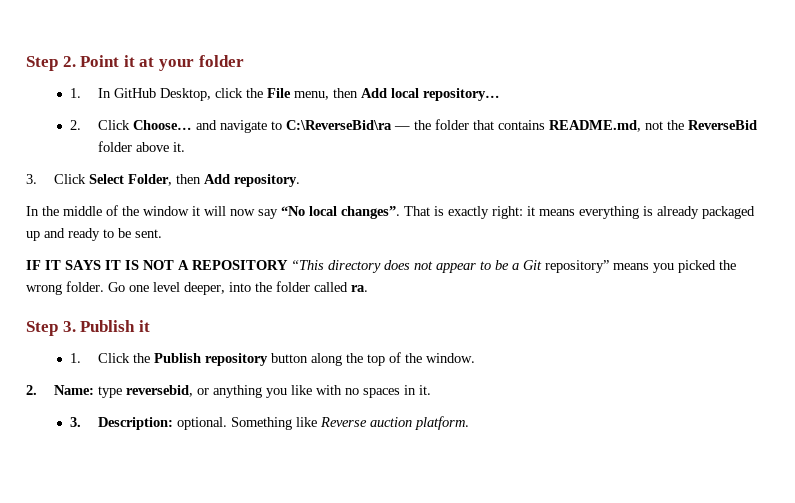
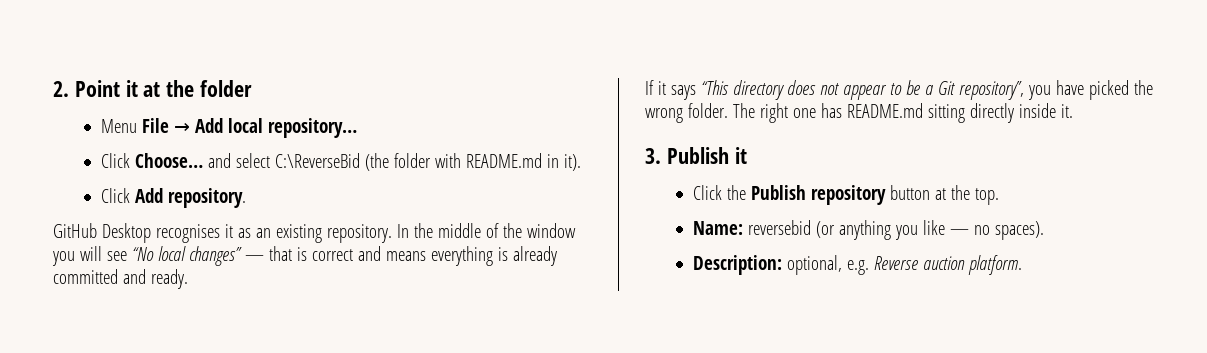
[26,56,58,71] Step -> (53, 89) none
[158,59,194,71] your -> [166,80,195,97] the
[70,88,359,101] 1. In GitHub Desktop, click the File menu, then -> [100,118,190,133] Menu File →
[70,120,82,130] 2. -> (357, 128) none
[220,119,758,133] [98,141,186,152] [26,174,301,187] navigate to C:\ReverseBid\ra — the folder that contains README.md, not the ReverseBid folder above it. // 3. Click Select Folder, then Add repository. // -> [235,153,581,171] [100,188,246,208] [53,223,392,243] select C:\ReverseBid (the folder with README.md in it). // Click Add repository. // GitHub Desktop recognises it as an existing repository.
[192,206,755,219] [26,228,162,241] [26,260,288,270] it will now say “No local changes”. That is exactly right: it means everything is already packaged up and ready to be sent. // IF IT SAYS IT IS NOT A REPOSITORY -> [52,246,557,266] [53,269,188,289] [645,80,696,100] you will see “No local changes” — that is correct and means everything is already committed and ready. // If it says
[545,260,674,273] repository” means you -> [958,80,1084,100] repository”, you have
[108,281,368,295] [26,321,58,336] Go one level deeper, into the folder called ra. // Step -> [732,103,1073,123] The right one has README.md sitting directly inside it. //
[70,353,82,363] 1. -> (747, 155) none
[311,352,476,366] [26,385,432,398] [70,417,318,430] along the top of the window. // 2. Name: type reversebid, or anything you like with no spaces in it. // 3. Description: optional. Something like -> [934,185,999,205] [692,220,1044,240] [692,255,869,275] at the top. // Name: reversebid (or anything you like — no spaces). // Description: optional, e.g.

